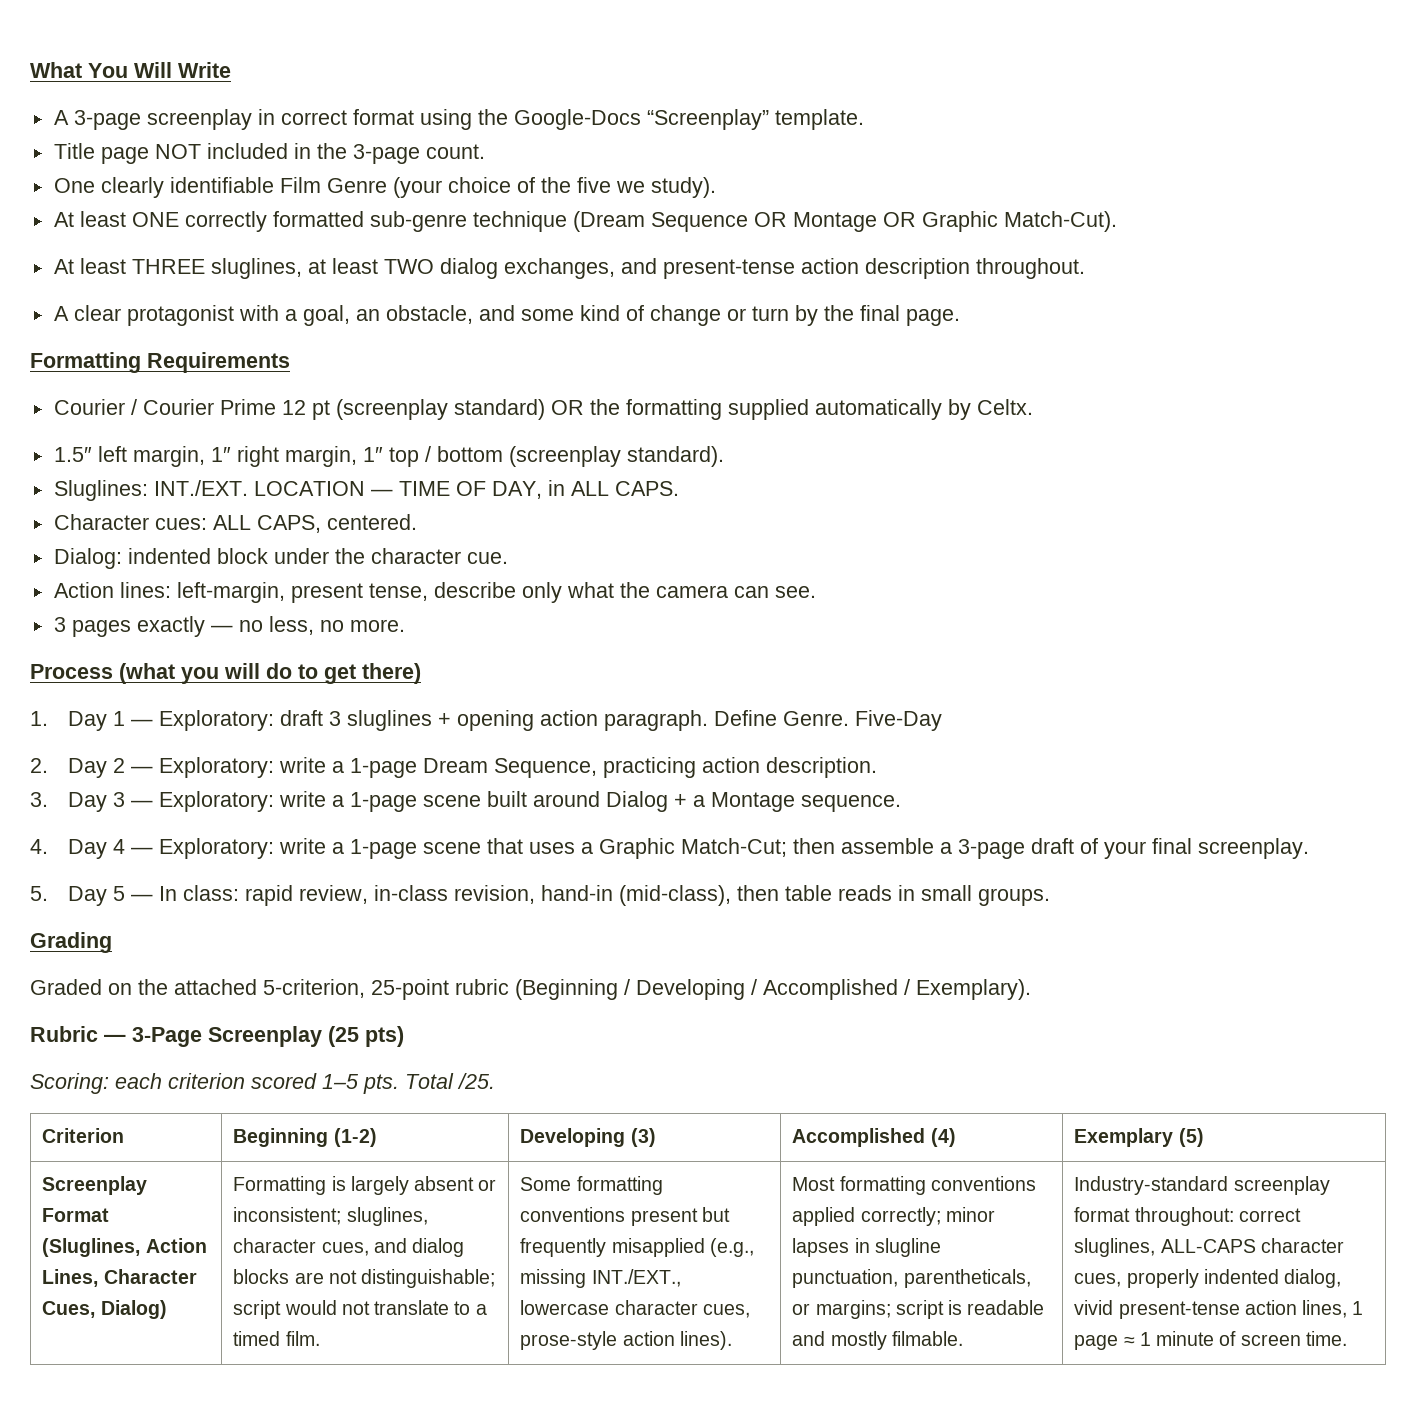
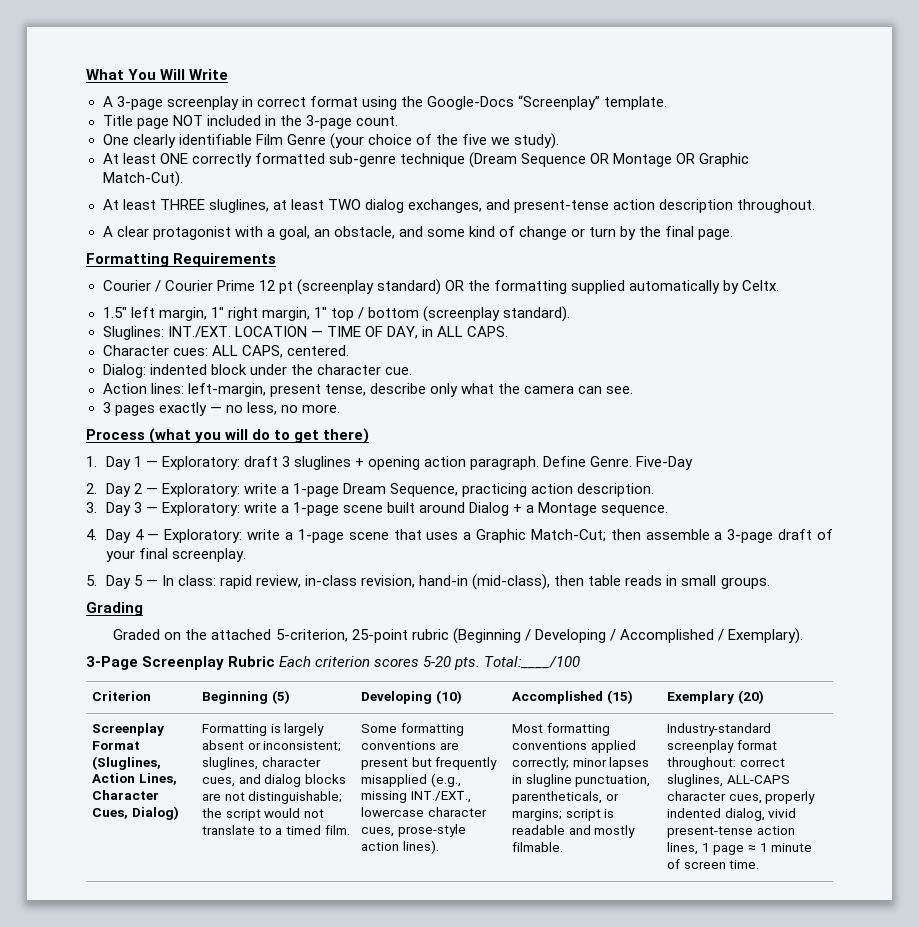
[30,1026,404,1047] [30,1073,495,1094] Rubric — 3-Page Screenplay (25 pts) // Scoring: each criterion scored 1–5 pts. Total /25. -> [86,656,581,670] 3-Page Screenplay Rubric Each criterion scores 5-20 pts. Total:____/100
[333,1128,377,1147] [520,1128,656,1147] [792,1128,956,1147] (1-2) | Developing (3) | Accomplished (4) -> [271,690,290,704] [361,690,462,704] [512,690,633,704] (5) | Developing (10) | Accomplished (15)
[1178,1128,1204,1147] (5) -> [737,690,764,704] (20)
(496, 1278) none -> [202,808,223,818] the
(626, 1214) none -> [439,742,459,750] are

